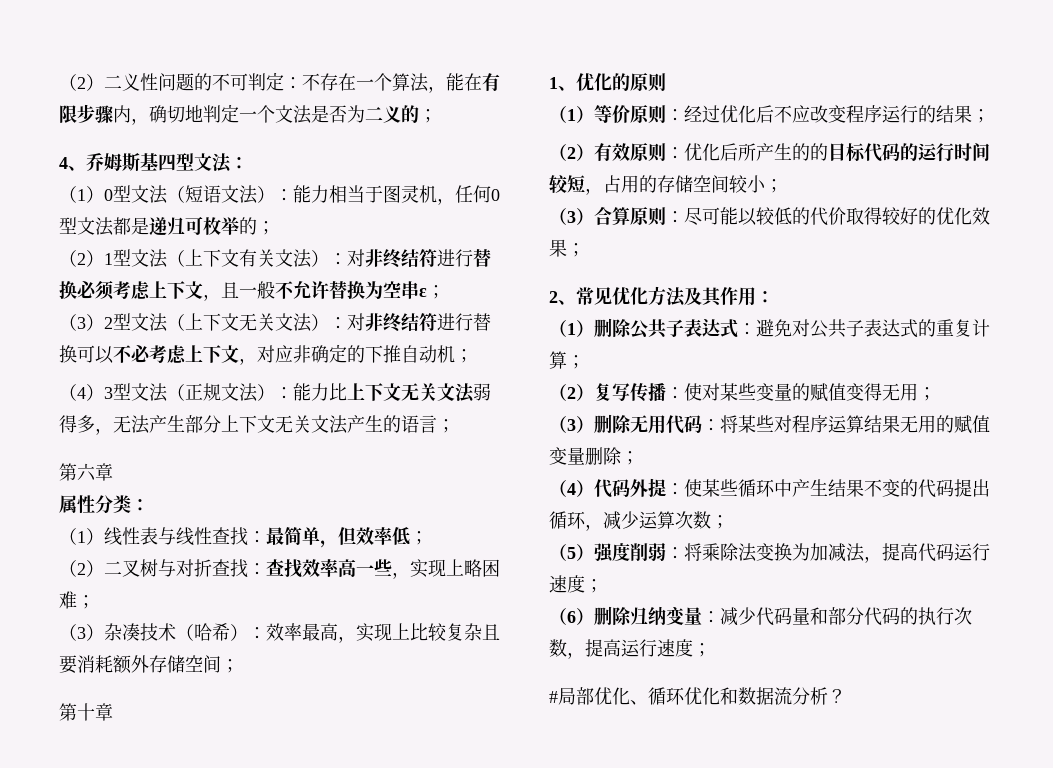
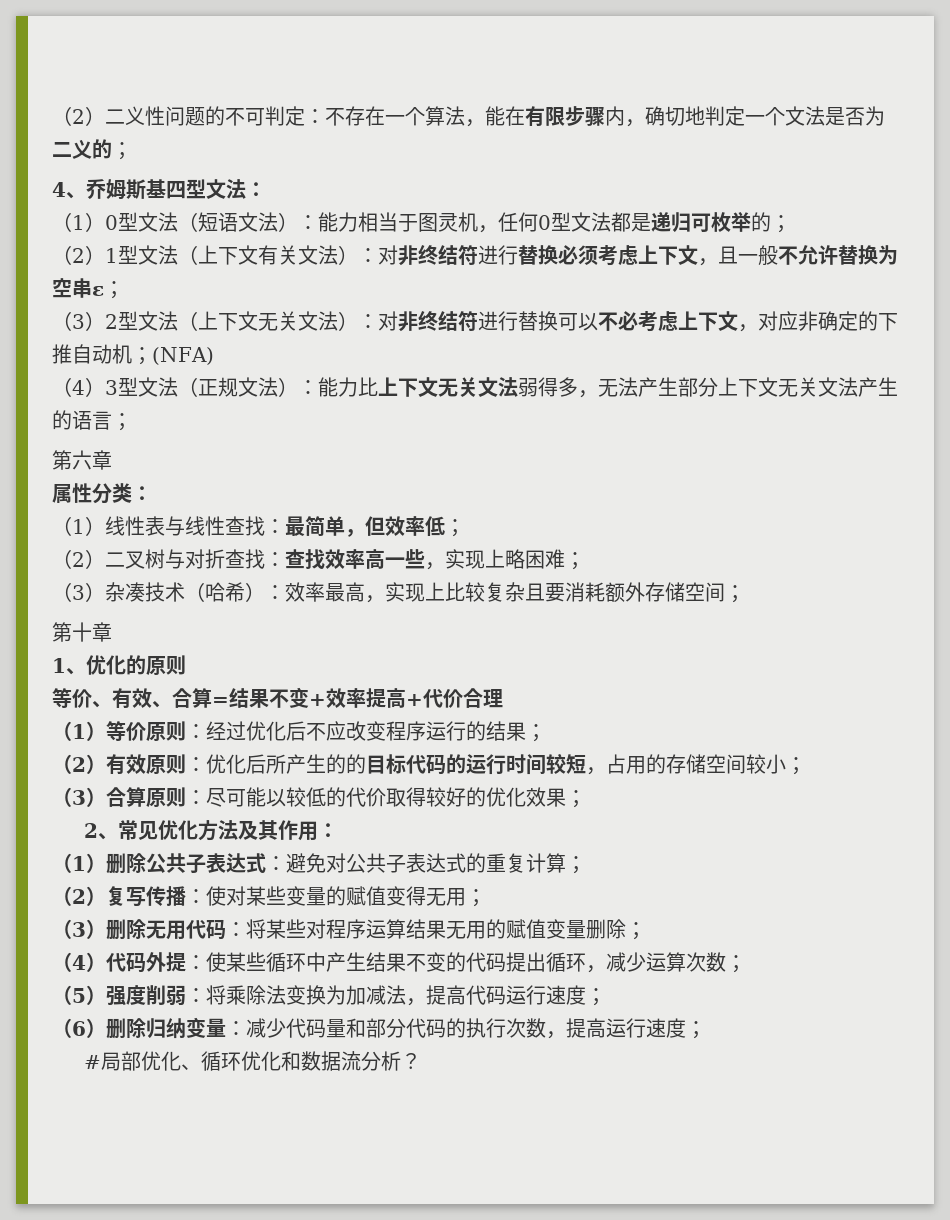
(473, 356) none -> [152,347,214,365] (NFA)
(666, 82) none -> [52,687,503,708] // 等价、有效、合算=结果不变+效率提高+代价合理

